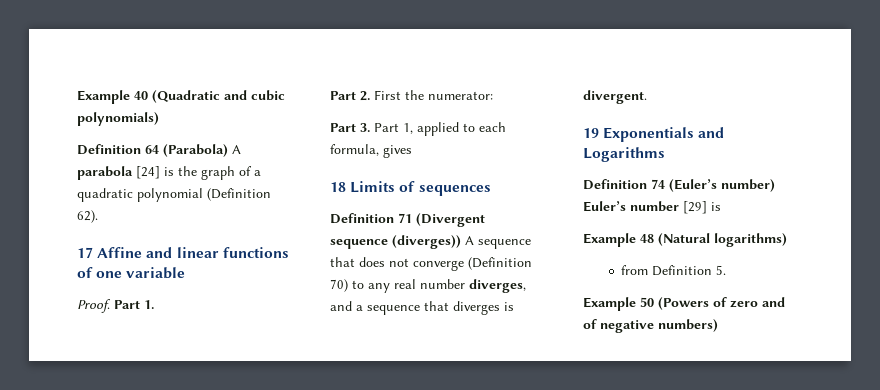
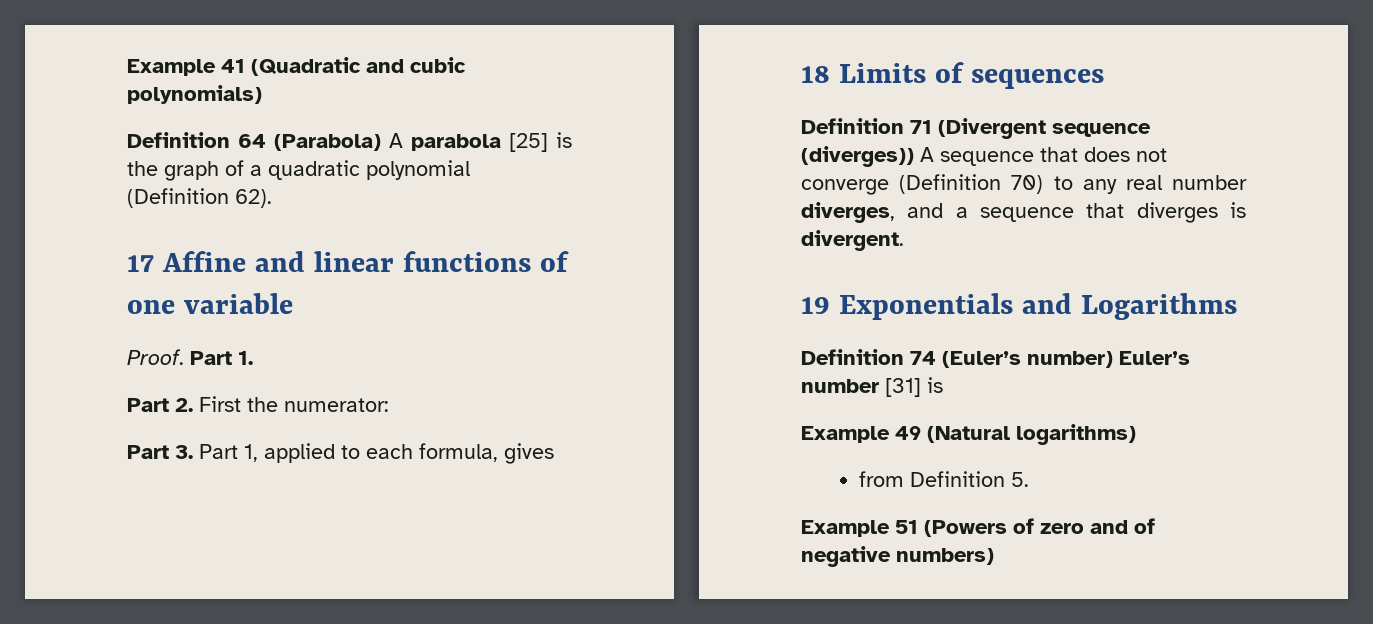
[77,90,148,104] Example 40 -> [127,59,245,76] Example 41
[136,166,160,179] [24] -> [509,133,548,152] [25]
[683,201,707,214] [29] -> [885,378,921,397] [31]
[640,234,654,243] 48 -> [895,426,921,440] 49
[640,297,654,307] 50 -> [895,520,918,534] 51

